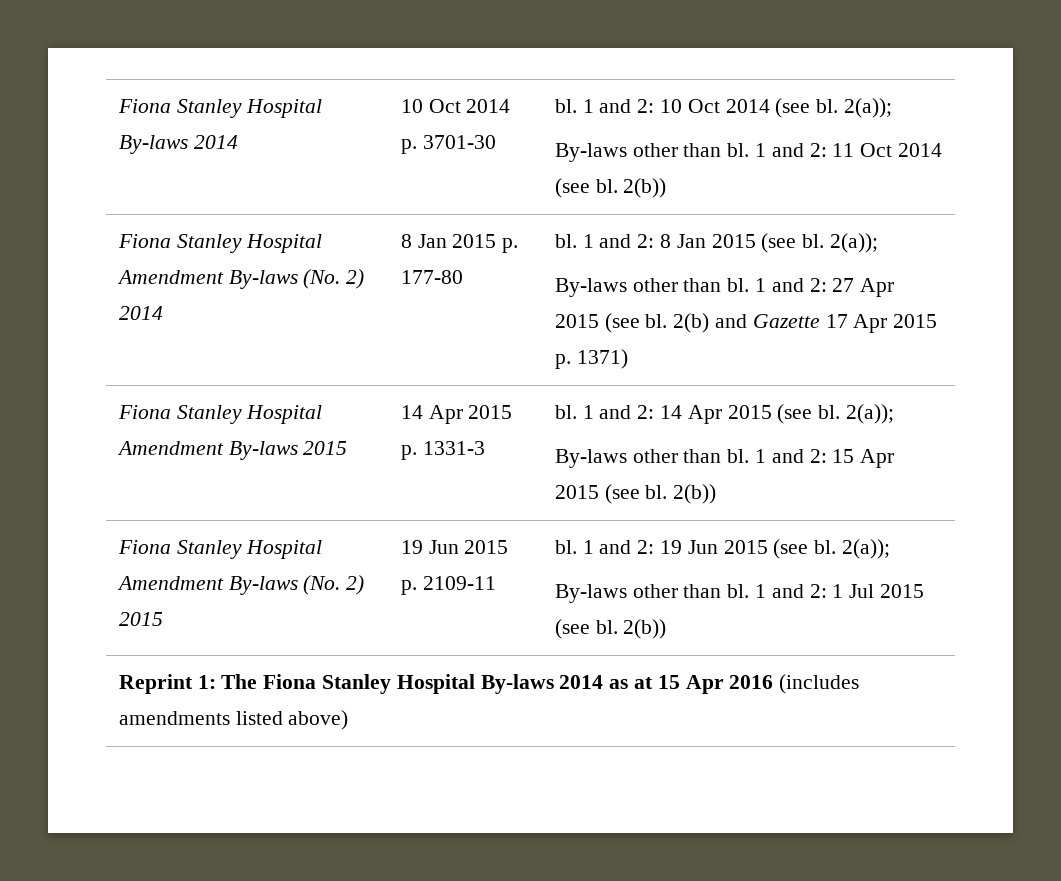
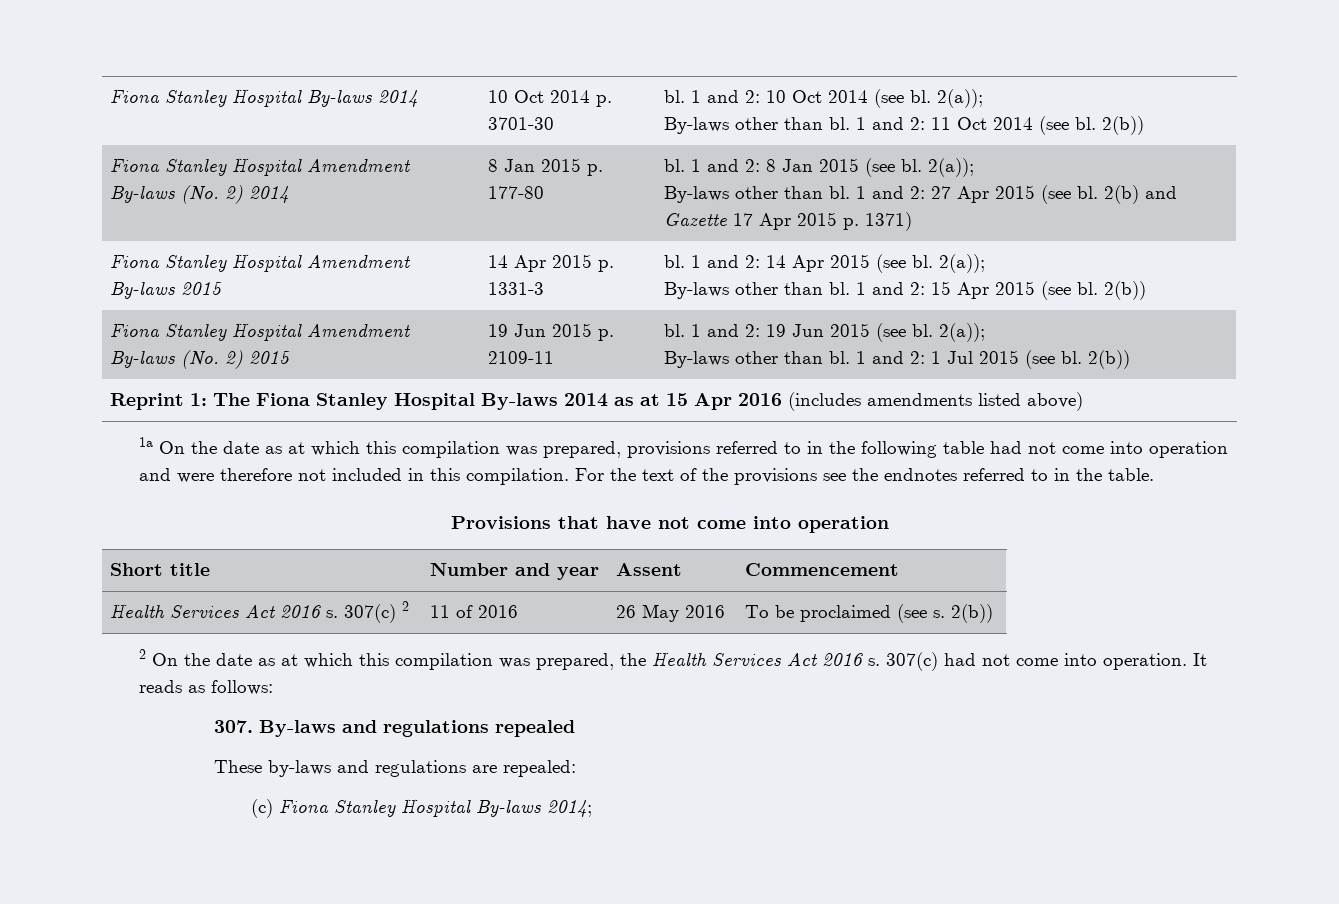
(349, 720) none -> [139,437,1229,458] [139,468,1155,485] [450,516,889,533] [110,563,211,576] [430,563,600,580] [616,563,683,576] [745,563,900,576] [110,601,410,623] [430,605,519,618] [616,604,726,622] [745,604,994,623] [139,649,1208,671] [139,680,274,695] [214,720,576,737] [214,760,577,777] [251,799,593,818] // 1a On the date as at which this compilation was prepared, provisions referred to in the following table had not come into operation and were therefore not included in this compilation. For the text of the provisions see the endnotes referred to in the table. // Provisions that have not come into operation // Short title | Number and year | Assent | Commencement // Health Services Act 2016 s. 307(c) 2 | 11 of 2016 | 26 May 2016 | To be proclaimed (see s. 2(b)) // 2 On the date as at which this compilation was prepared, the Health Services Act 2016 s. 307(c) had not come into operation. It reads as follows: // 307. By-laws and regulations repealed // These by-laws and regulations are repealed: // (c) Fiona Stanley Hospital By-laws 2014;

